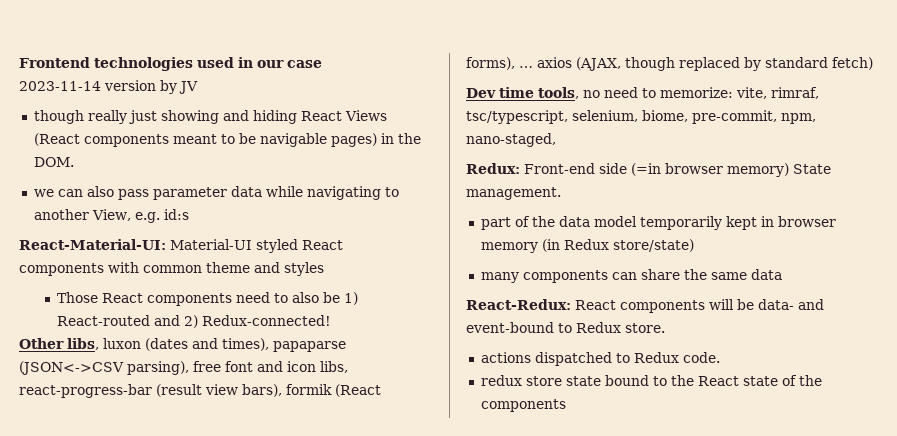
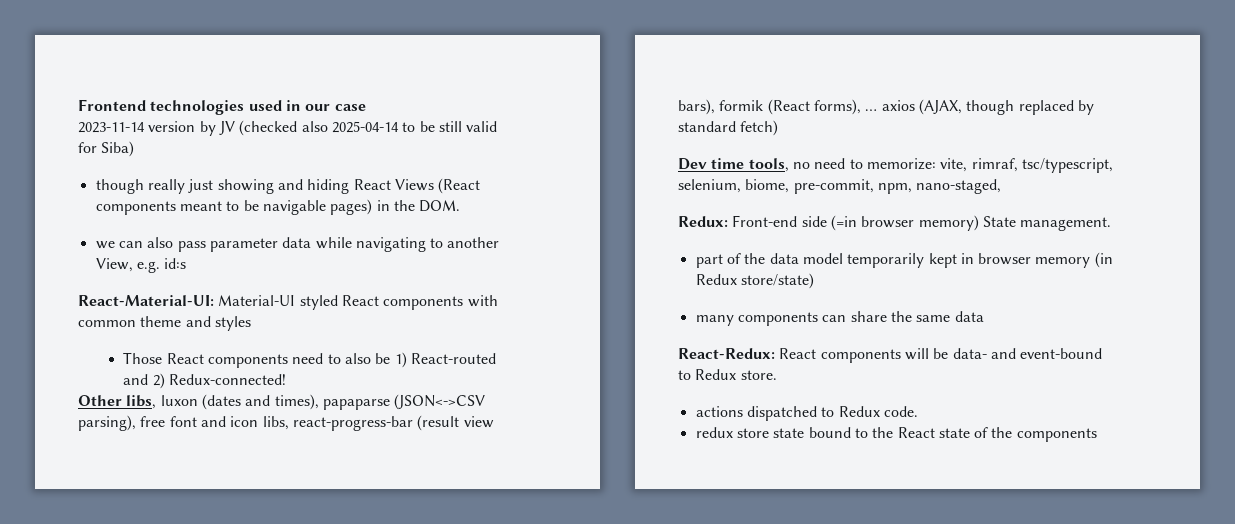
(198, 87) none -> [239,120,498,136] [78,141,135,157] (checked also 2025-04-14 to be still valid for Siba)

